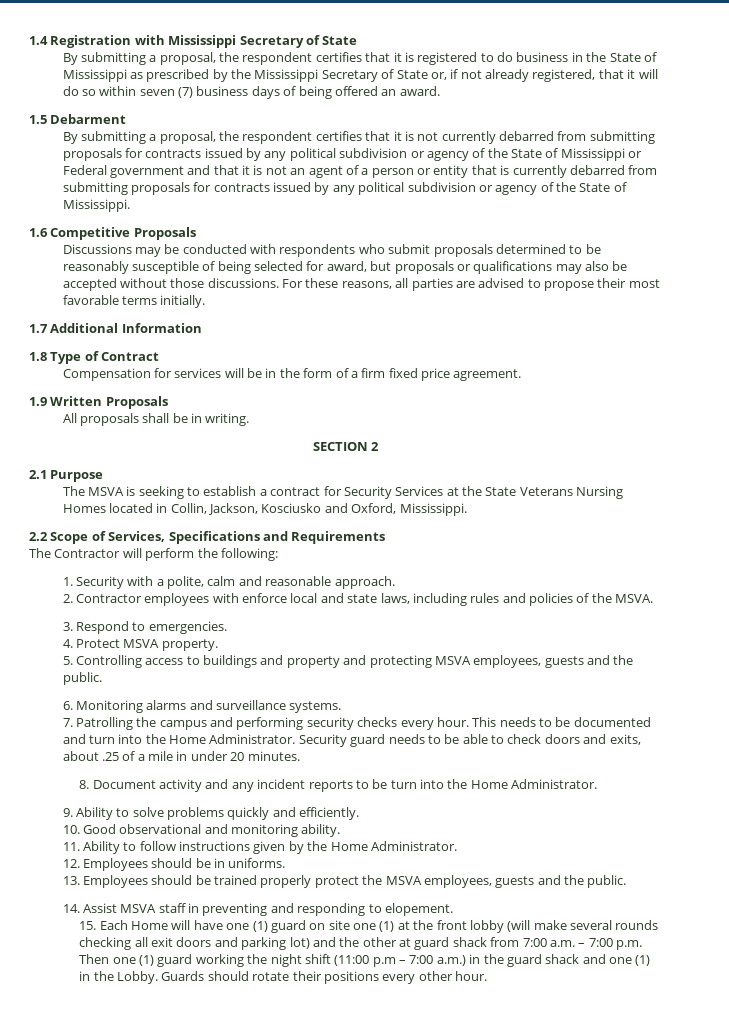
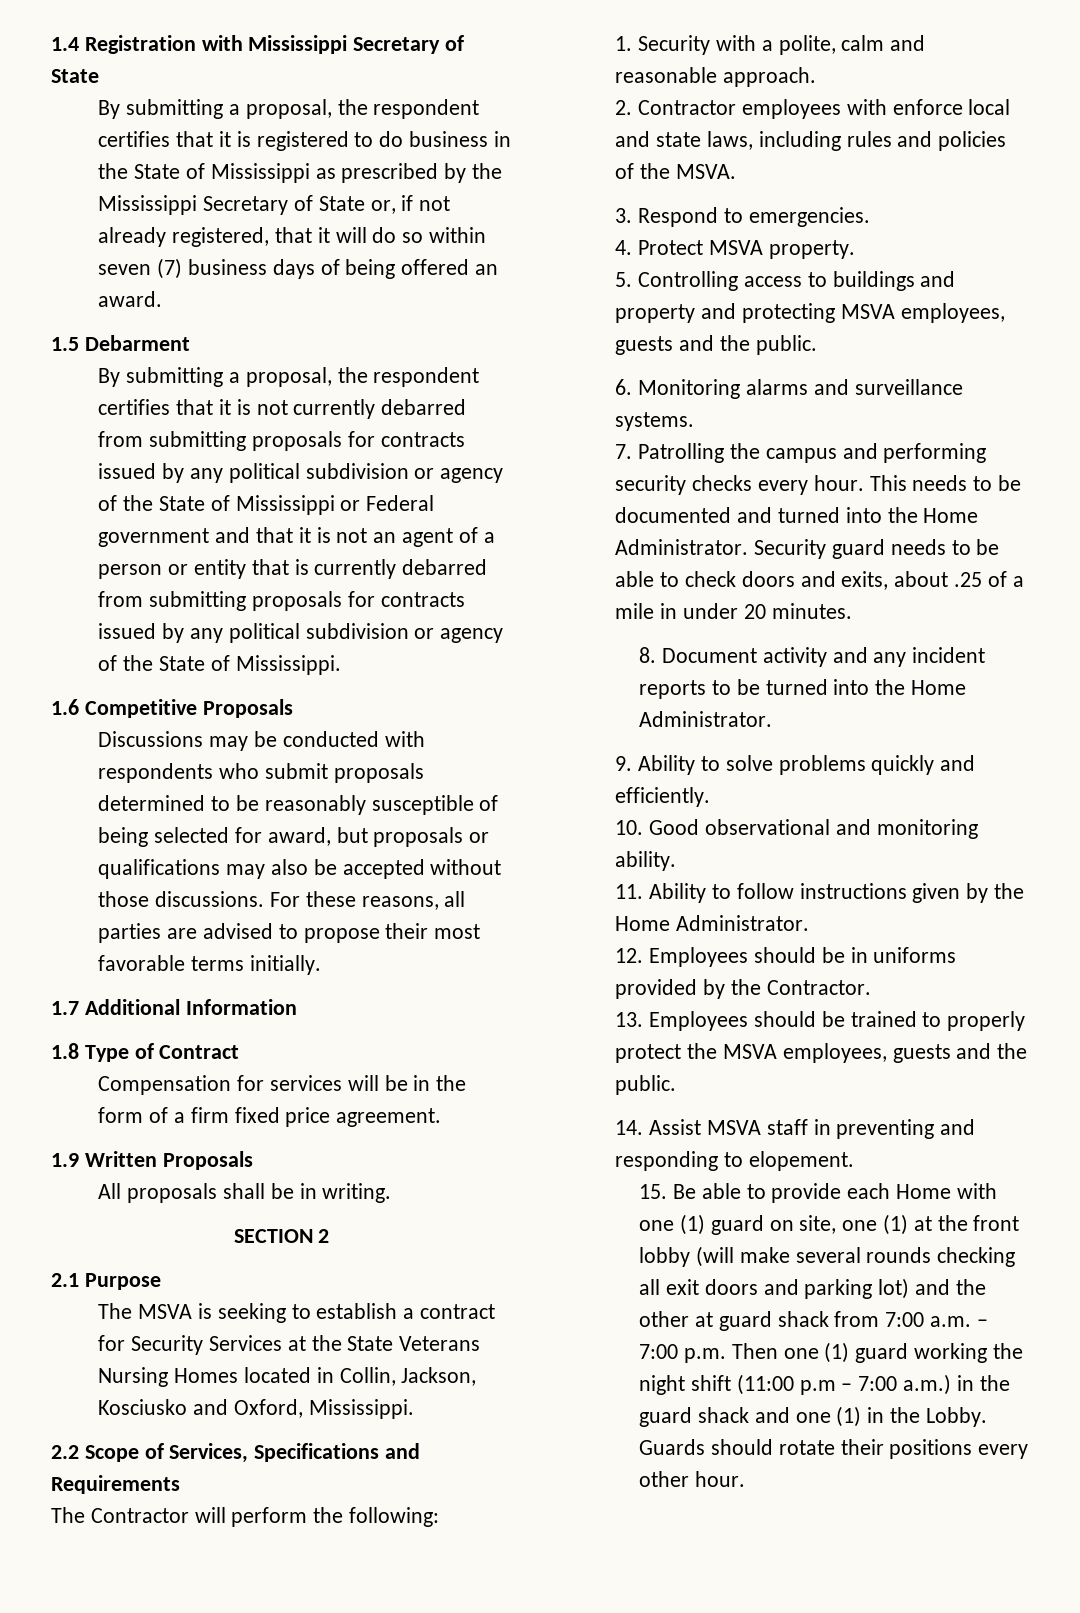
[88,735,115,744] turn -> [778,507,841,523] turned
[390,780,417,789] turn -> [765,679,828,695] turned
[228,858,286,868] uniforms. -> [873,947,957,963] [615,979,871,999] uniforms provided by the Contractor.
(258, 880) none -> [922,1012,942,1027] to
[99,920,223,930] Each Home will have -> [673,1183,997,1203] Be able to provide each Home with
[328,920,350,930] site -> [799,1215,837,1234] site,

